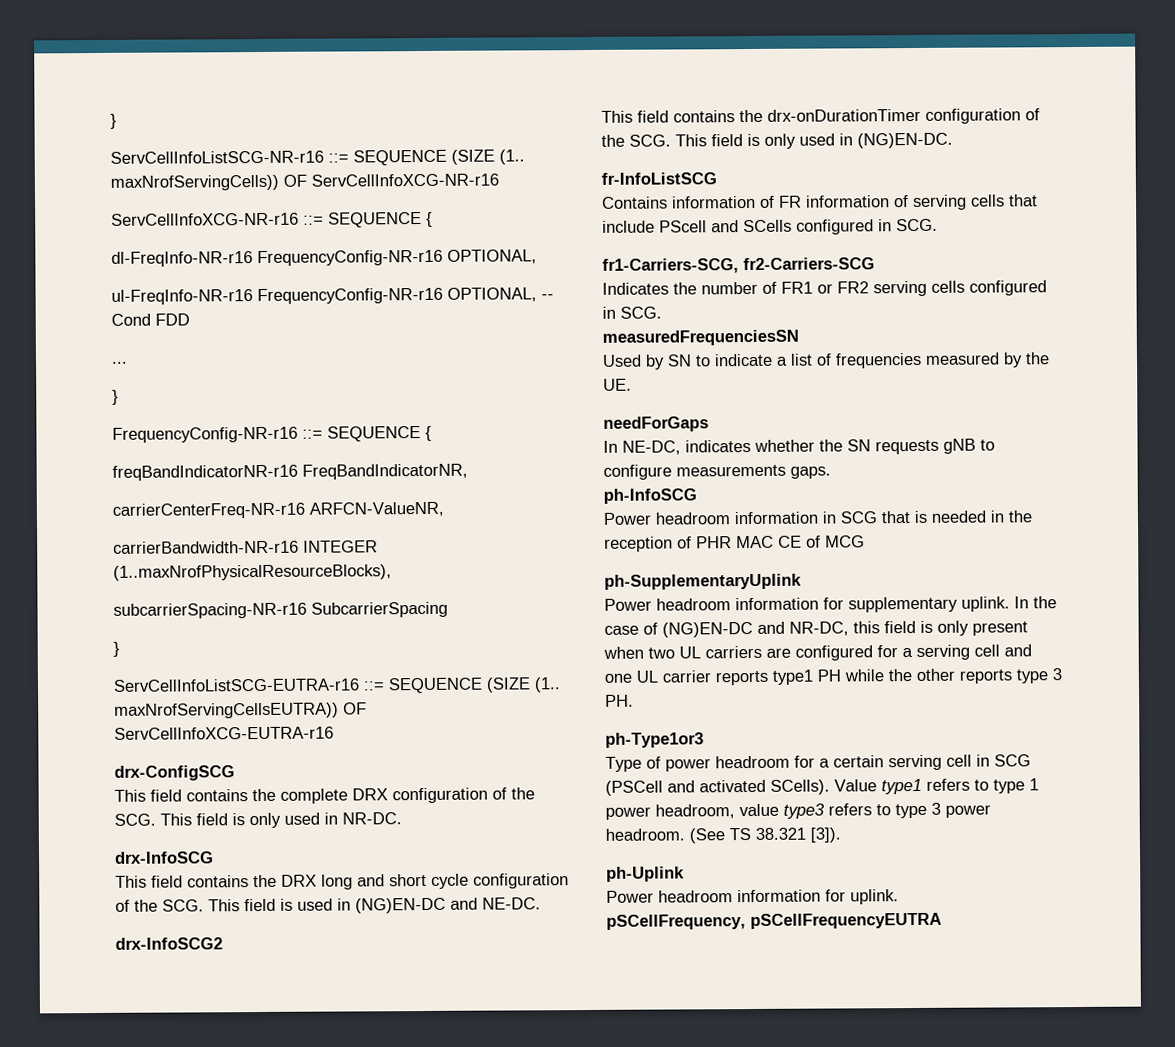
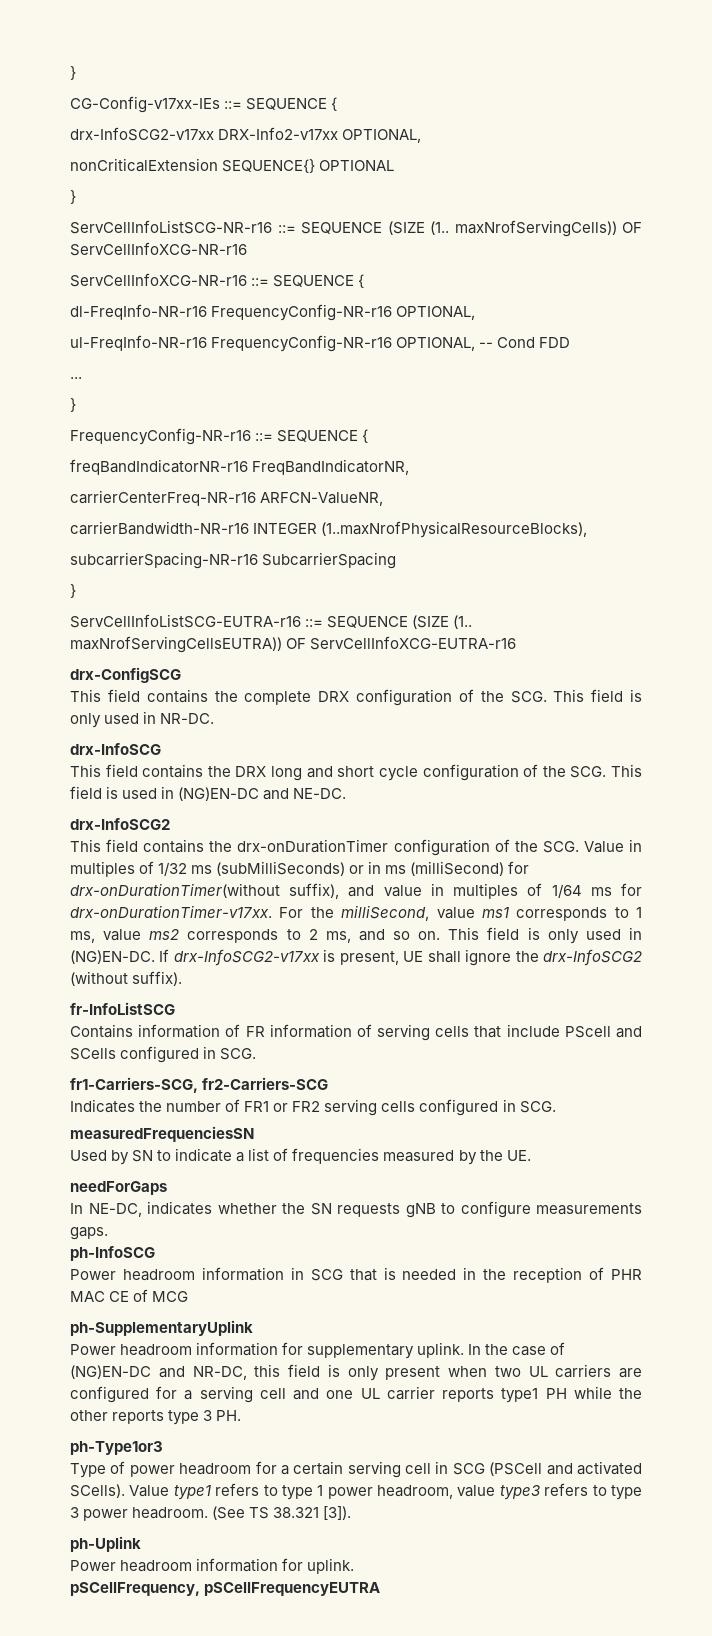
[110,113,117,129] } -> [70,66,76,80] [70,96,338,113] [70,127,422,143] [70,158,395,173] [70,190,76,204] } // CG-Config-v17xx-IEs ::= SEQUENCE { // drx-InfoSCG2-v17xx DRX-Info2-v17xx OPTIONAL, // nonCriticalExtension SEQUENCE{} OPTIONAL // }
(671, 140) none -> [583,839,643,853] [70,861,530,877] [70,883,642,899] [70,905,642,921] [70,929,441,943] Value in multiples of 1/32 ms (subMilliSeconds) or in ms (milliSecond) for drx-onDurationTimer(without suffix), and value in multiples of 1/64 ms for drx-onDurationTimer-v17xx. For the milliSecond, value ms1 corresponds to 1 ms, value ms2 corresponds to 2 ms, and so on.
(953, 140) none -> [159,949,642,966] [70,971,183,986] If drx-InfoSCG2-v17xx is present, UE shall ignore the drx-InfoSCG2 (without suffix).

